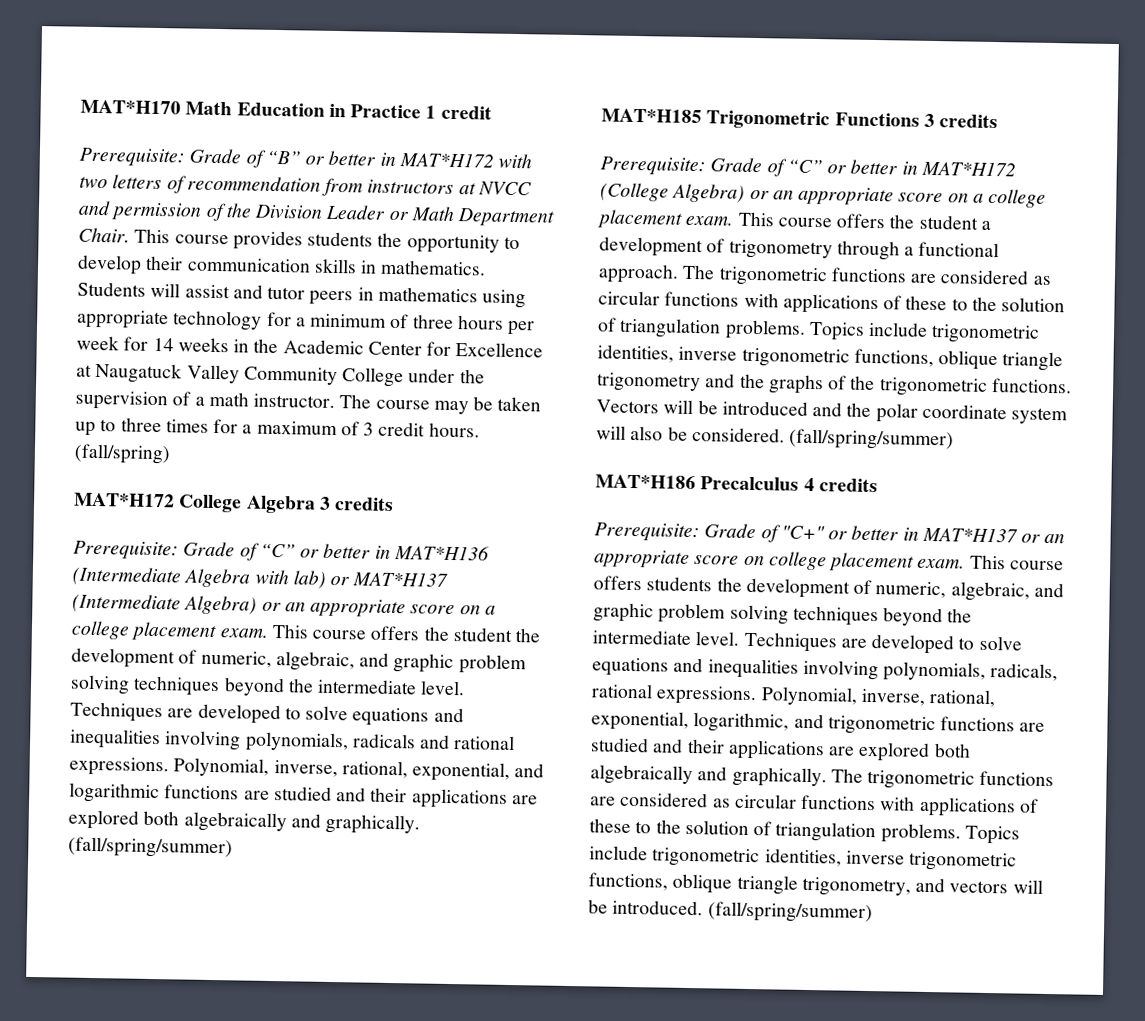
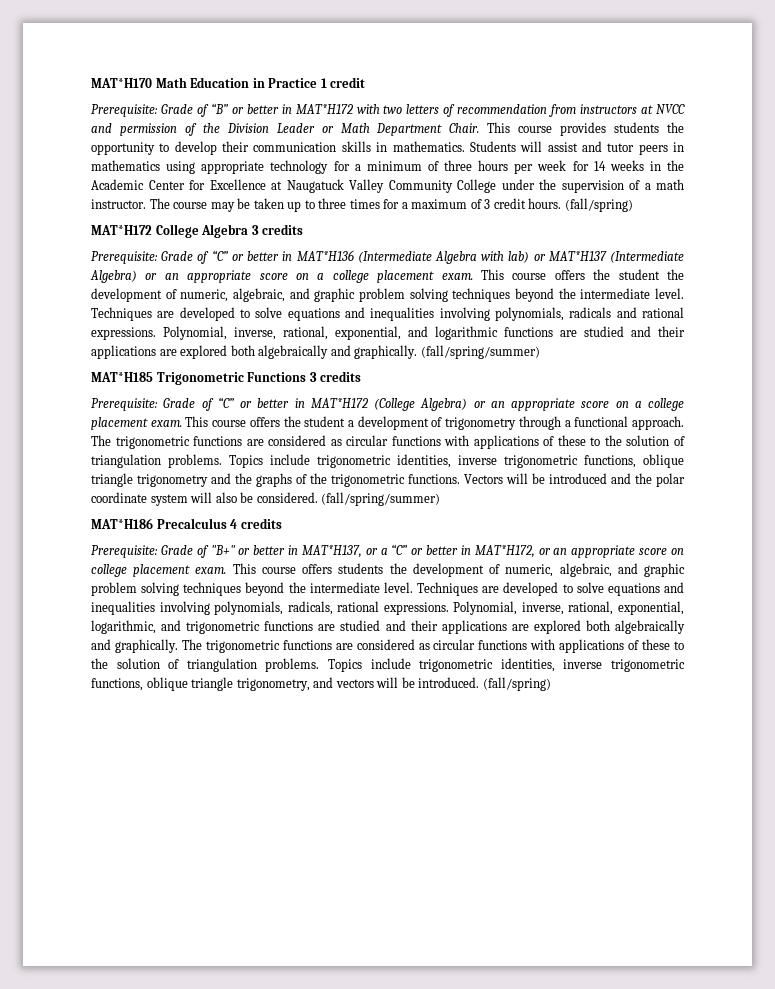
[780,525,1018,543] "C+" or better in MAT*H137 -> [210,544,535,558] "B+" or better in MAT*H137, or a “C” or better in MAT*H172,
[707,901,873,924] (fall/spring/summer) -> [482,677,551,691] (fall/spring)

